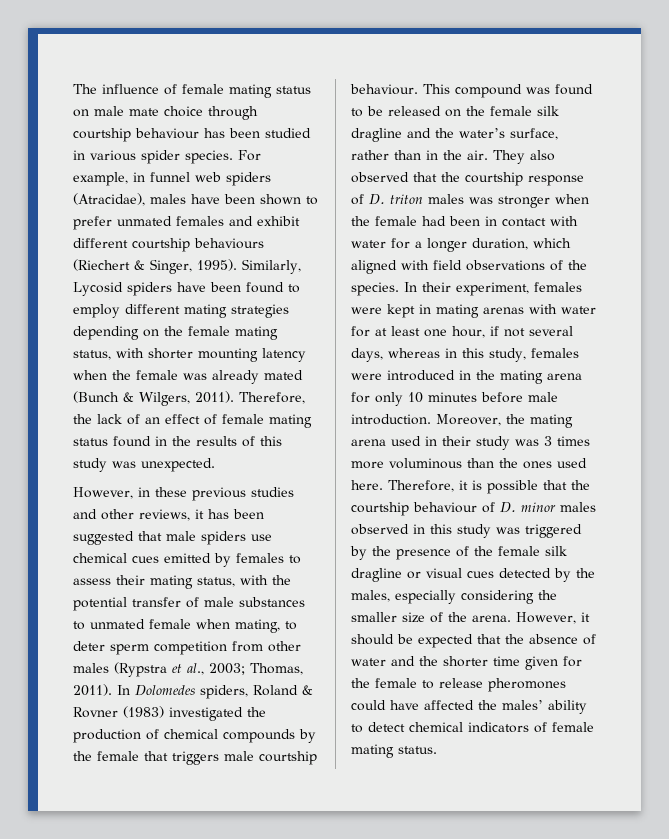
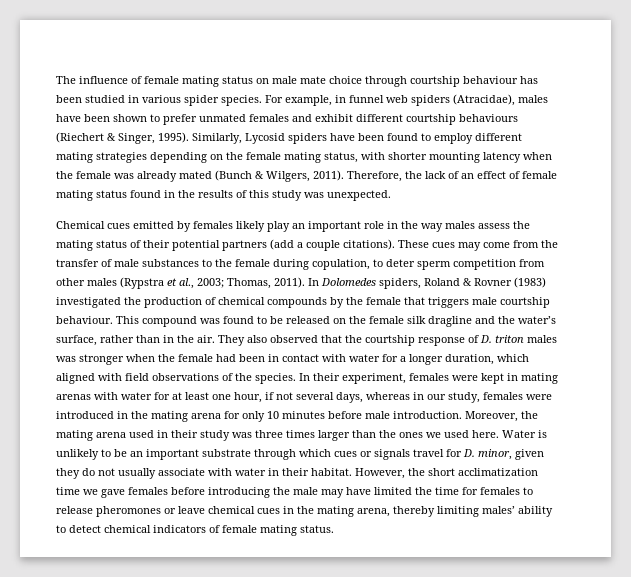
[73,487,294,501] [73,509,264,521] [73,531,272,545] [73,553,301,567] [73,575,291,589] [73,597,127,611] However, in these previous studies and other reviews, it has been suggested that male spiders use chemical cues emitted by females to assess their mating status, with the potential -> [56,221,530,232] [56,239,558,251] Chemical cues emitted by females likely play an important role in the way males assess the mating status of their potential partners (add a couple citations). These cues may come from the
[90,619,280,633] unmated female when mating, -> [215,259,370,270] the female during copulation,
[462,348,484,358] this -> [427,394,446,400] our
[544,436,590,446] [351,458,462,469] 3 times more voluminous -> [255,430,350,441] three times larger
(552, 465) none -> [426,432,441,438] we
[388,480,590,494] [351,502,596,516] [351,524,582,538] [350,546,567,560] [351,568,595,582] [351,590,557,604] [351,612,590,624] [351,634,596,648] [351,656,582,670] [351,678,566,692] [351,700,497,711] Therefore, it is possible that the courtship behaviour of D. minor males observed in this study was triggered by the presence of the female silk dragline or visual cues detected by the males, especially considering the smaller size of the arena. However, it should be expected that the absence of water and the shorter time given for the female to release pheromones could have affected the -> [502,430,547,438] [56,449,544,460] [56,468,538,479] [56,487,533,498] [56,506,479,517] Water is unlikely to be an important substrate through which cues or signals travel for D. minor, given they do not usually associate with water in their habitat. However, the short acclimatization time we gave females before introducing the male may have limited the time for females to release pheromones or leave chemical cues in the mating arena, thereby limiting

